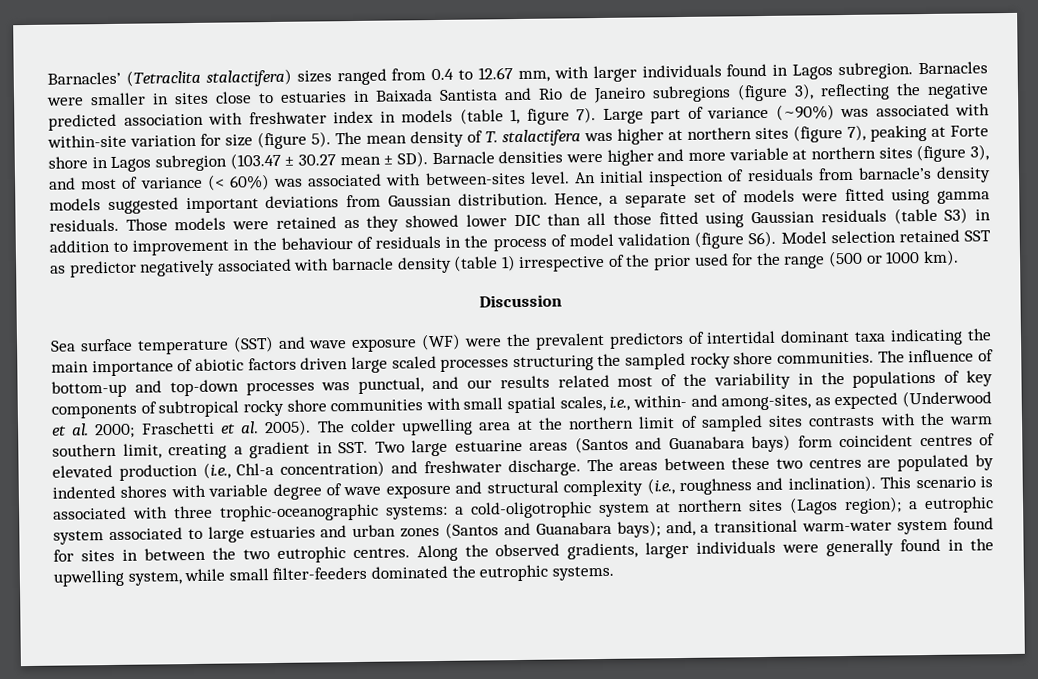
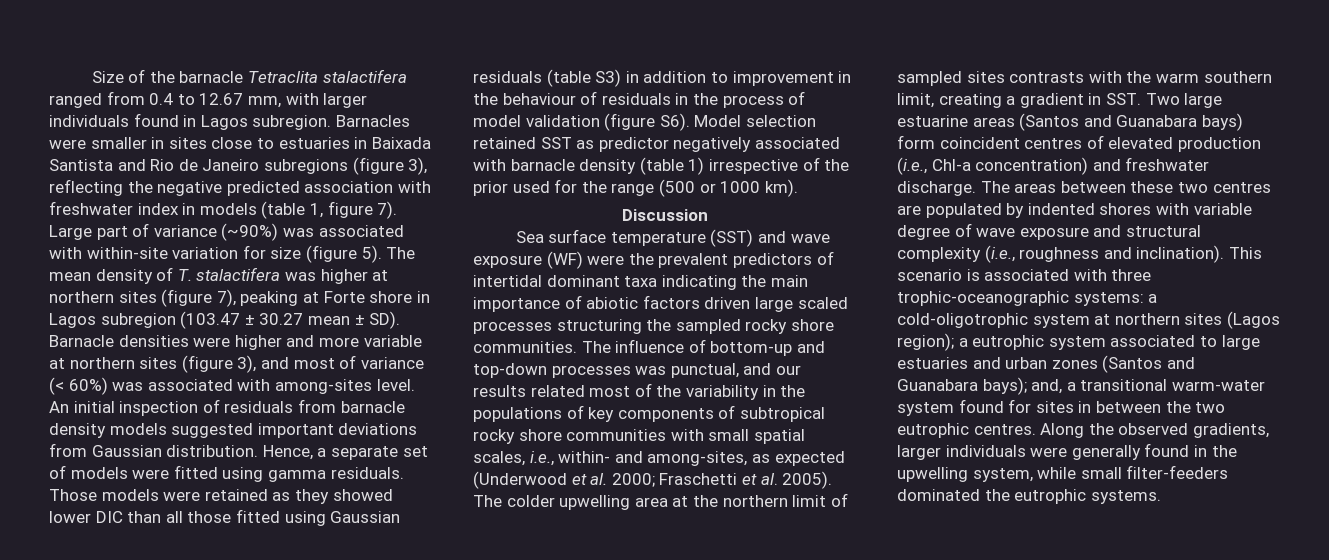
[47,68,332,87] Barnacles’ (Tetraclita stalactifera) sizes -> [91,69,407,83] Size of the barnacle Tetraclita stalactifera
[424,171,526,186] between-sites -> [274,379,372,394] among-sites
[857,166,932,180] barnacle’s -> [340,401,405,413] barnacle

